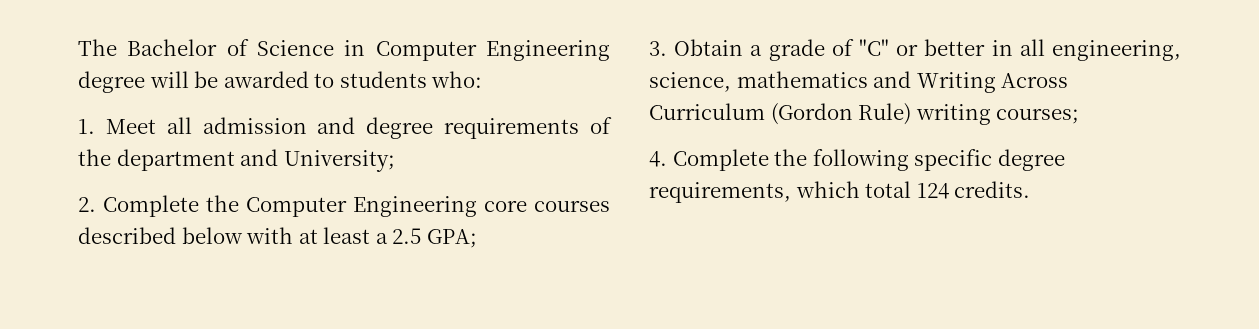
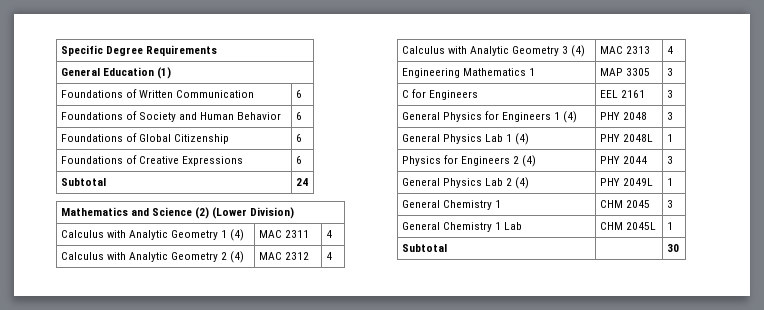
[78,39,610,61] [78,71,483,93] [78,117,612,139] [78,149,395,172] [78,195,610,217] [78,227,477,248] [649,39,1181,61] [649,71,1069,93] [649,103,1080,125] [649,149,1065,171] [649,181,1031,203] The Bachelor of Science in Computer Engineering degree will be awarded to students who: // 1. Meet all admission and degree requirements of the department and University; // 2. Complete the Computer Engineering core courses described below with at least a 2.5 GPA; // 3. Obtain a grade of "C" or better in all engineering, science, mathematics and Writing Across Curriculum (Gordon Rule) writing courses; // 4. Complete the following specific degree requirements, which total 124 credits. -> [60,45,217,56] [60,67,171,79] [60,89,255,98] [295,90,302,98] [60,111,282,122] [295,112,302,120] [60,133,230,144] [295,134,302,142] [60,155,244,166] [295,156,302,164] [60,178,106,186] [295,178,308,186] [60,207,295,219] [60,229,245,241] [258,230,309,238] [325,230,332,238] [60,251,245,263] [258,252,309,260] [325,252,332,260] [401,45,586,57] [599,46,650,54] [666,46,673,54] [401,68,535,78] [599,68,650,76] [666,68,673,76] [401,89,478,100] [599,90,645,98] [666,90,673,98] [401,111,578,123] [599,112,647,120] [666,112,673,120] [401,133,530,145] [599,134,653,142] [666,134,673,142] [401,155,537,167] [599,156,647,164] [666,156,673,164] [401,177,530,189] [599,178,653,186] [666,178,673,186] [401,200,501,210] [599,200,650,208] [666,200,673,208] [401,222,523,232] [599,222,656,230] [666,222,673,230] [401,244,447,252] [666,244,679,252] Specific Degree Requirements // General Education (1) // Foundations of Written Communication | 6 // Foundations of Society and Human Behavior | 6 // Foundations of Global Citizenship | 6 // Foundations of Creative Expressions | 6 // Subtotal | 24 // Mathematics and Science (2) (Lower Division) // Calculus with Analytic Geometry 1 (4) | MAC 2311 | 4 // Calculus with Analytic Geometry 2 (4) | MAC 2312 | 4 // Calculus with Analytic Geometry 3 (4) | MAC 2313 | 4 // Engineering Mathematics 1 | MAP 3305 | 3 // C for Engineers | EEL 2161 | 3 // General Physics for Engineers 1 (4) | PHY 2048 | 3 // General Physics Lab 1 (4) | PHY 2048L | 1 // Physics for Engineers 2 (4) | PHY 2044 | 3 // General Physics Lab 2 (4) | PHY 2049L | 1 // General Chemistry 1 | CHM 2045 | 3 // General Chemistry 1 Lab | CHM 2045L | 1 // Subtotal | | 30

